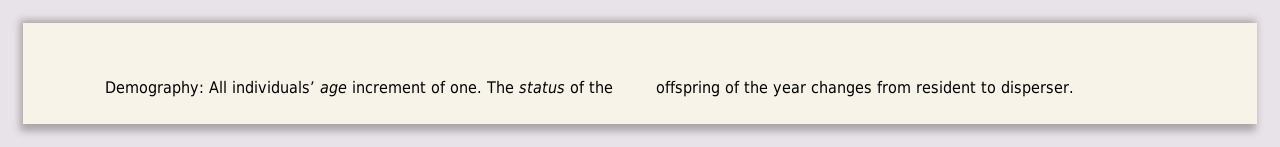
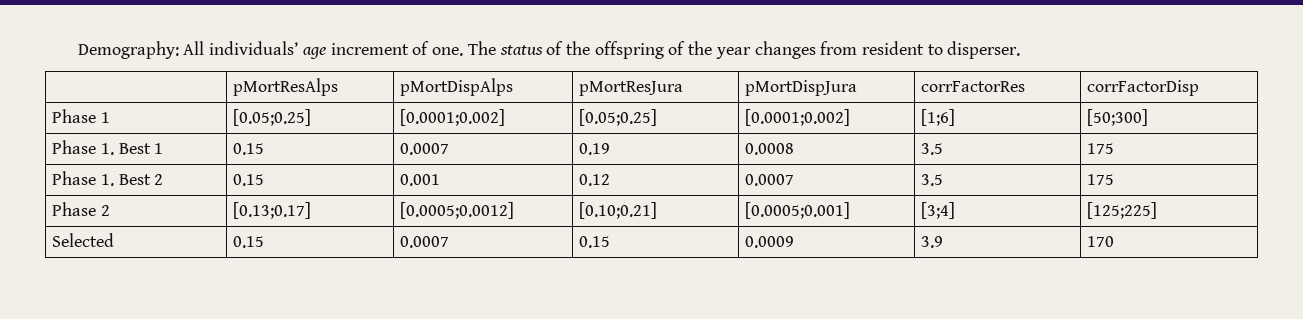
(1074, 88) none -> [233,78,339,96] [400,78,514,96] [579,81,684,96] [745,80,858,96] [921,81,1026,92] [1087,80,1200,96] [52,109,110,123] [233,109,312,126] [400,109,506,126] [579,109,658,126] [745,109,851,126] [921,109,956,126] [1087,109,1149,126] [52,140,164,155] [233,143,265,155] [400,143,450,155] [579,143,611,155] [745,143,795,155] [921,143,944,155] [1087,143,1115,154] [52,171,164,186] [233,174,265,186] [400,174,441,186] [579,174,611,186] [745,174,795,186] [921,174,944,186] [1087,174,1115,185] [52,202,110,216] [233,202,312,219] [400,202,515,219] [579,202,658,219] [745,202,851,219] [921,202,956,219] [1087,202,1158,219] [52,233,115,247] [233,236,265,248] [400,236,450,248] [579,236,611,248] [745,236,795,248] [921,236,944,248] [1087,236,1115,247] // | pMortResAlps | pMortDispAlps | pMortResJura | pMortDispJura | corrFactorRes | corrFactorDisp // Phase 1 | [0.05;0.25] | [0.0001;0.002] | [0.05;0.25] | [0.0001;0.002] | [1;6] | [50;300] // Phase 1. Best 1 | 0.15 | 0.0007 | 0.19 | 0.0008 | 3.5 | 175 // Phase 1. Best 2 | 0.15 | 0.001 | 0.12 | 0.0007 | 3.5 | 175 // Phase 2 | [0.13;0.17] | [0.0005;0.0012] | [0.10;0.21] | [0.0005;0.001] | [3;4] | [125;225] // Selected | 0.15 | 0.0007 | 0.15 | 0.0009 | 3.9 | 170

